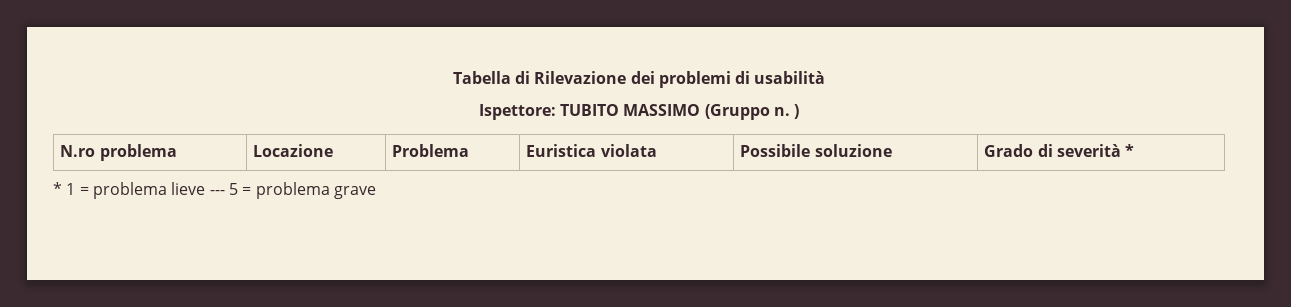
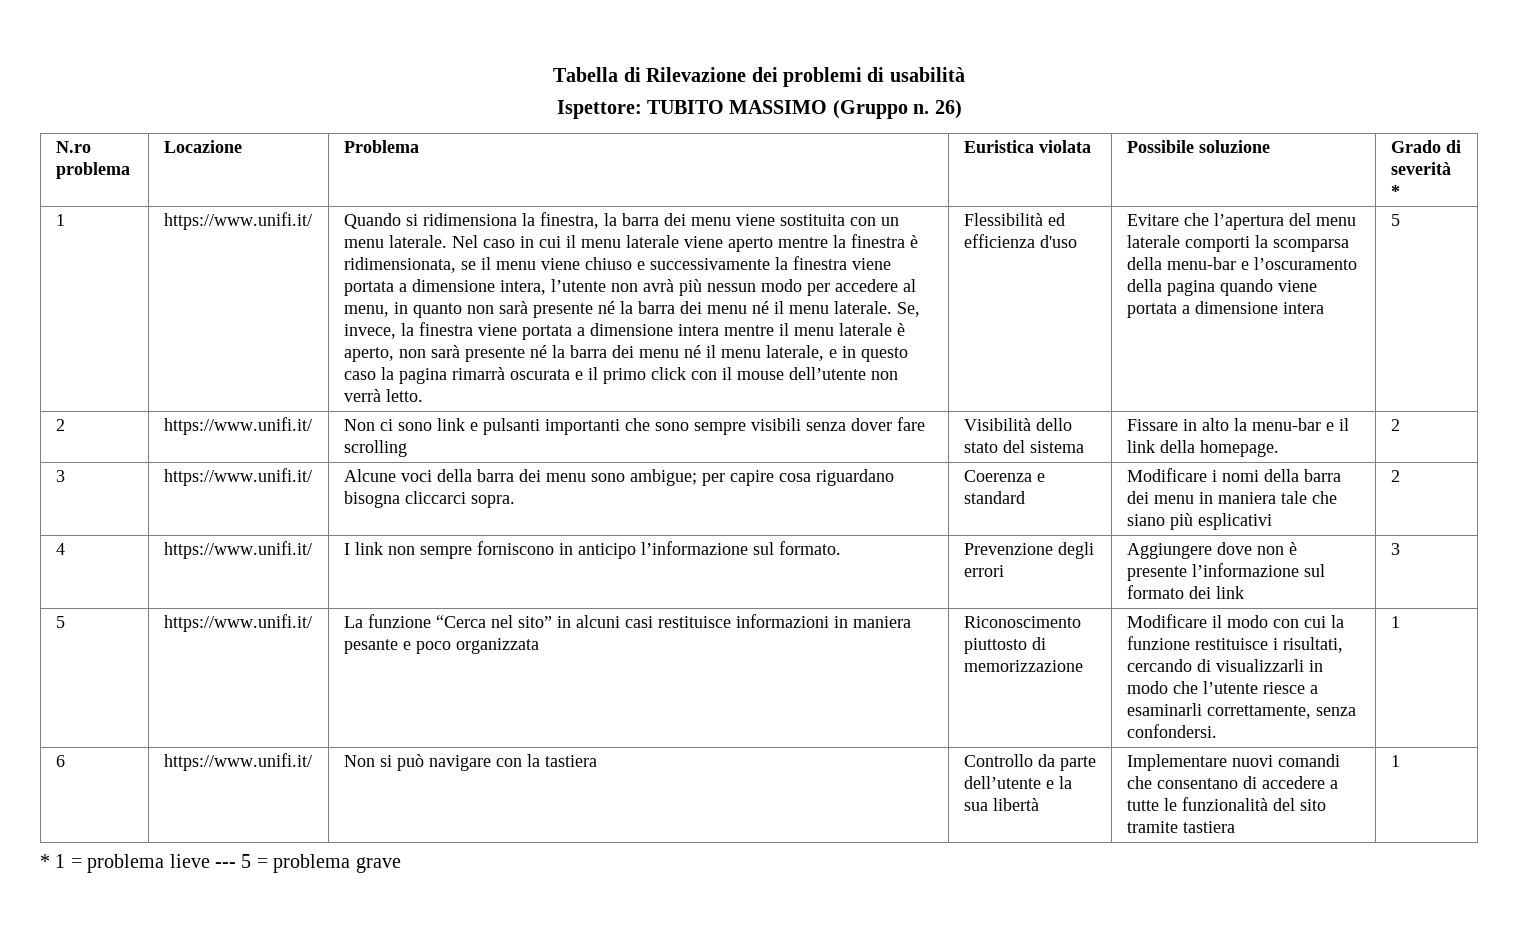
[794,104,800,119] ) -> [934,100,962,119] 26)
(1135, 150) none -> [55,214,65,226] [163,212,312,230] [343,212,899,229] [343,234,918,252] [343,256,891,273] [343,279,916,296] [343,301,920,318] [343,322,905,340] [343,345,908,362] [343,367,898,384] [343,389,423,402] [963,213,1065,226] [963,234,1077,248] [1126,213,1356,230] [1126,235,1349,252] [1126,257,1357,270] [1126,279,1317,296] [1126,301,1324,318] [1390,214,1400,226] [55,419,65,431] [163,417,312,435] [343,417,925,435] [343,440,407,457] [963,418,1072,431] [963,440,1084,453] [1126,418,1349,431] [1126,440,1279,457] [1390,419,1400,431] [55,470,65,482] [163,468,312,486] [343,469,894,486] [343,491,515,508] [963,470,1045,482] [963,491,1025,504] [1126,468,1341,482] [1126,491,1337,504] [1126,513,1272,530] [1390,470,1400,482] [55,543,65,555] [163,541,312,559] [343,541,841,559] [963,542,1094,559] [963,565,1004,577] [1126,542,1297,559] [1126,563,1325,581] [1126,585,1244,599] [1390,543,1400,555] [55,616,65,628] [163,614,312,632] [343,614,911,628] [343,638,539,654] [963,616,1081,628] [963,637,1046,654] [963,660,1083,672] [1126,614,1344,628] [1126,636,1343,653] [1126,659,1323,672] [1126,681,1318,694] [1126,703,1356,719] [1126,724,1217,738] [1390,616,1400,628] [55,755,65,767] [163,753,312,771] [343,754,597,771] [963,754,1096,771] [963,776,1072,789] [963,798,1039,811] [1126,754,1340,771] [1126,776,1338,789] [1126,797,1326,811] [1126,821,1235,833] [1390,755,1400,767] // 1 | https://www.unifi.it/ | Quando si ridimensiona la finestra, la barra dei menu viene sostituita con un menu laterale. Nel caso in cui il menu laterale viene aperto mentre la finestra è ridimensionata, se il menu viene chiuso e successivamente la finestra viene portata a dimensione intera, l’utente non avrà più nessun modo per accedere al menu, in quanto non sarà presente né la barra dei menu né il menu laterale. Se, invece, la finestra viene portata a dimensione intera mentre il menu laterale è aperto, non sarà presente né la barra dei menu né il menu laterale, e in questo caso la pagina rimarrà oscurata e il primo click con il mouse dell’utente non verrà letto. | Flessibilità ed efficienza d'uso | Evitare che l’apertura del menu laterale comporti la scomparsa della menu-bar e l’oscuramento della pagina quando viene portata a dimensione intera | 5 // 2 | https://www.unifi.it/ | Non ci sono link e pulsanti importanti che sono sempre visibili senza dover fare scrolling | Visibilità dello stato del sistema | Fissare in alto la menu-bar e il link della homepage. | 2 // 3 | https://www.unifi.it/ | Alcune voci della barra dei menu sono ambigue; per capire cosa riguardano bisogna cliccarci sopra. | Coerenza e standard | Modificare i nomi della barra dei menu in maniera tale che siano più esplicativi | 2 // 4 | https://www.unifi.it/ | I link non sempre forniscono in anticipo l’informazione sul formato. | Prevenzione degli errori | Aggiungere dove non è presente l’informazione sul formato dei link | 3 // 5 | https://www.unifi.it/ | La funzione “Cerca nel sito” in alcuni casi restituisce informazioni in maniera pesante e poco organizzata | Riconoscimento piuttosto di memorizzazione | Modificare il modo con cui la funzione restituisce i risultati, cercando di visualizzarli in modo che l’utente riesce a esaminarli correttamente, senza confondersi. | 1 // 6 | https://www.unifi.it/ | Non si può navigare con la tastiera | Controllo da parte dell’utente e la sua libertà | Implementare nuovi comandi che consentano di accedere a tutte le funzionalità del sito tramite tastiera | 1

